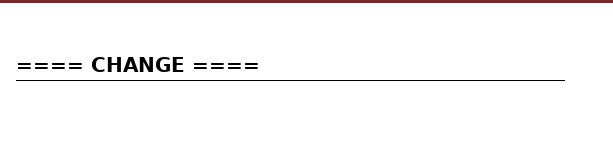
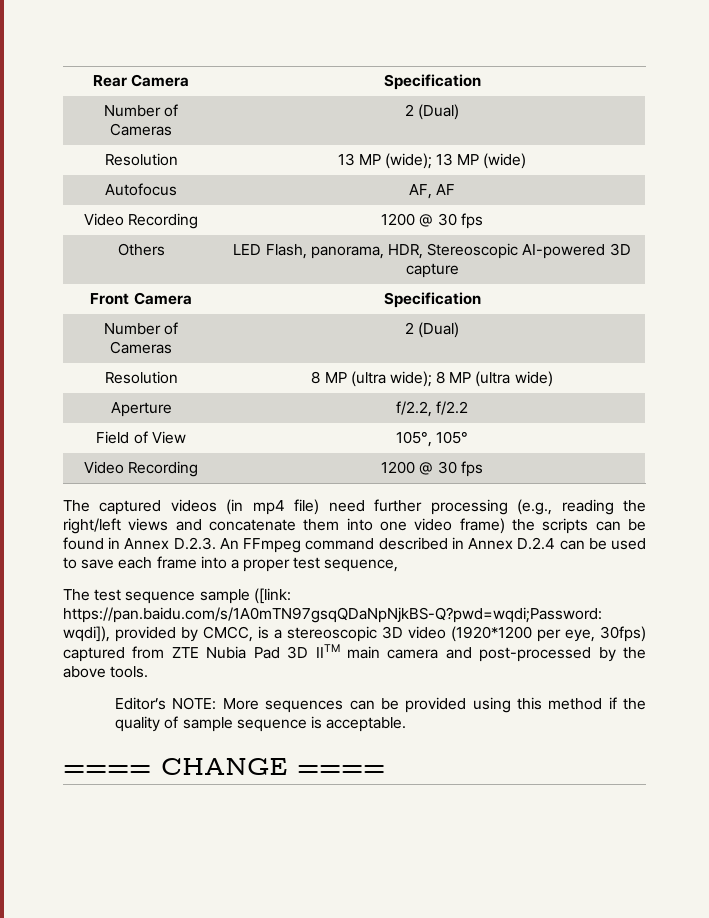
(16, 67) none -> [92,74,190,87] [383,74,481,90] [103,104,179,117] [110,123,172,136] [404,104,460,120] [104,153,178,166] [337,153,527,169] [105,183,177,196] [408,184,456,199] [83,213,199,229] [381,213,483,229] [117,243,165,256] [233,243,631,259] [405,263,459,278] [90,292,192,305] [383,292,481,308] [103,322,179,335] [110,341,172,354] [404,322,460,338] [104,371,178,384] [311,371,553,387] [110,402,172,417] [395,401,469,417] [96,431,186,444] [395,431,469,447] [83,461,199,477] [381,461,483,477] [63,499,646,515] [63,518,646,534] [63,537,646,553] [63,556,399,572] [63,588,291,604] [63,607,602,623] [63,626,646,642] [63,644,646,662] [63,666,149,678] [115,697,646,713] [115,716,407,732] Rear Camera | Specification // Number of Cameras | 2 (Dual) // Resolution | 13 MP (wide); 13 MP (wide) // Autofocus | AF, AF // Video Recording | 1200 @ 30 fps // Others | LED Flash, panorama, HDR, Stereoscopic AI-powered 3D capture // Front Camera | Specification // Number of Cameras | 2 (Dual) // Resolution | 8 MP (ultra wide); 8 MP (ultra wide) // Aperture | f/2.2, f/2.2 // Field of View | 105°, 105° // Video Recording | 1200 @ 30 fps // The captured videos (in mp4 file) need further processing (e.g., reading the right/left views and concatenate them into one video frame) the scripts can be found in Annex D.2.3. An FFmpeg command described in Annex D.2.4 can be used to save each frame into a proper test sequence, // The test sequence sample ([link: https://pan.baidu.com/s/1A0mTN97gsqQDaNpNjkBS-Q?pwd=wqdi;Password: wqdi]), provided by CMCC, is a stereoscopic 3D video (1920*1200 per eye, 30fps) captured from ZTE Nubia Pad 3D IITM main camera and post-processed by the above tools. // Editor’s NOTE: More sequences can be provided using this method if the quality of sample sequence is acceptable. //

